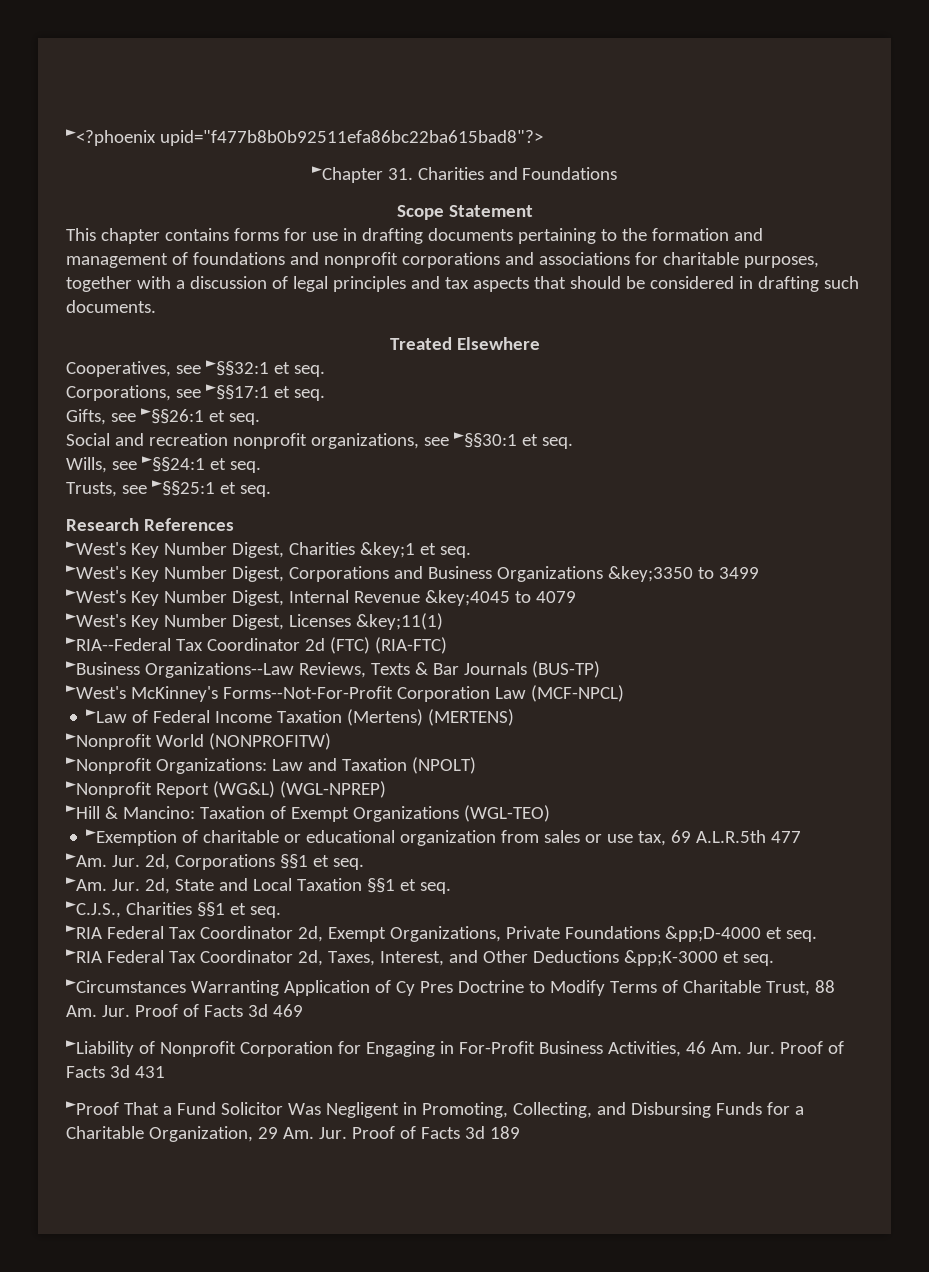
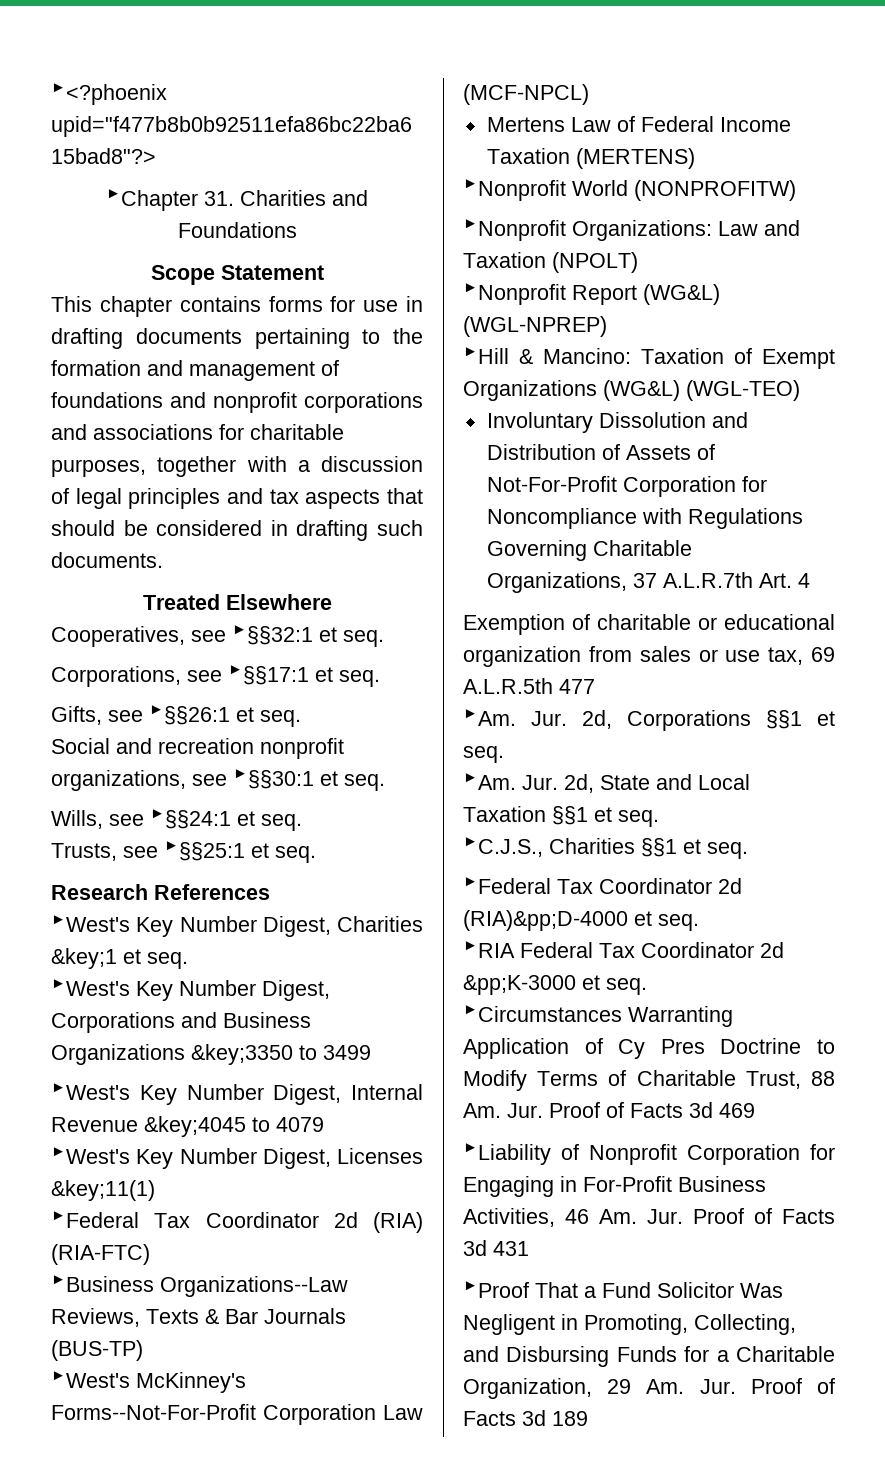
[66,637,370,654] ►RIA--Federal Tax Coordinator 2d (FTC) -> [51,1211,423,1233] ►Federal Tax Coordinator 2d (RIA)
[86,709,128,723] ►Law -> [486,117,611,132] Mertens Law
[347,709,424,726] (Mertens) -> (570, 156) none
(459, 814) none -> [603,380,680,401] (WG&L)
[86,829,178,846] ►Exemption -> [486,412,748,433] [486,444,715,460] [486,476,767,497] [486,508,803,529] [486,540,692,561] [486,572,810,593] [463,614,565,635] Involuntary Dissolution and Distribution of Assets of Not-For-Profit Corporation for Noncompliance with Regulations Governing Charitable Organizations, 37 A.L.R.7th Art. 4 // Exemption
[66,925,817,942] [66,949,619,966] ►RIA Federal Tax Coordinator 2d, Exempt Organizations, Private Foundations &pp;D-4000 et seq. // ►RIA Federal Tax Coordinator 2d, Taxes, Interest, and Other Deductions -> [463,877,742,894] [463,910,699,931] [463,941,784,958] ►Federal Tax Coordinator 2d (RIA)&pp;D-4000 et seq. // ►RIA Federal Tax Coordinator 2d

